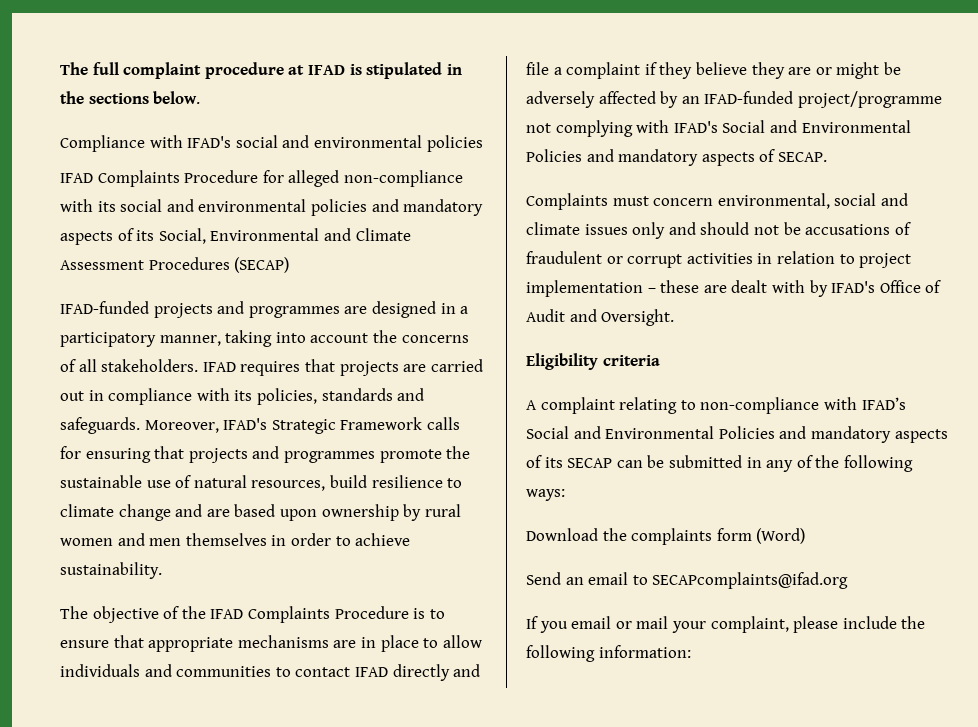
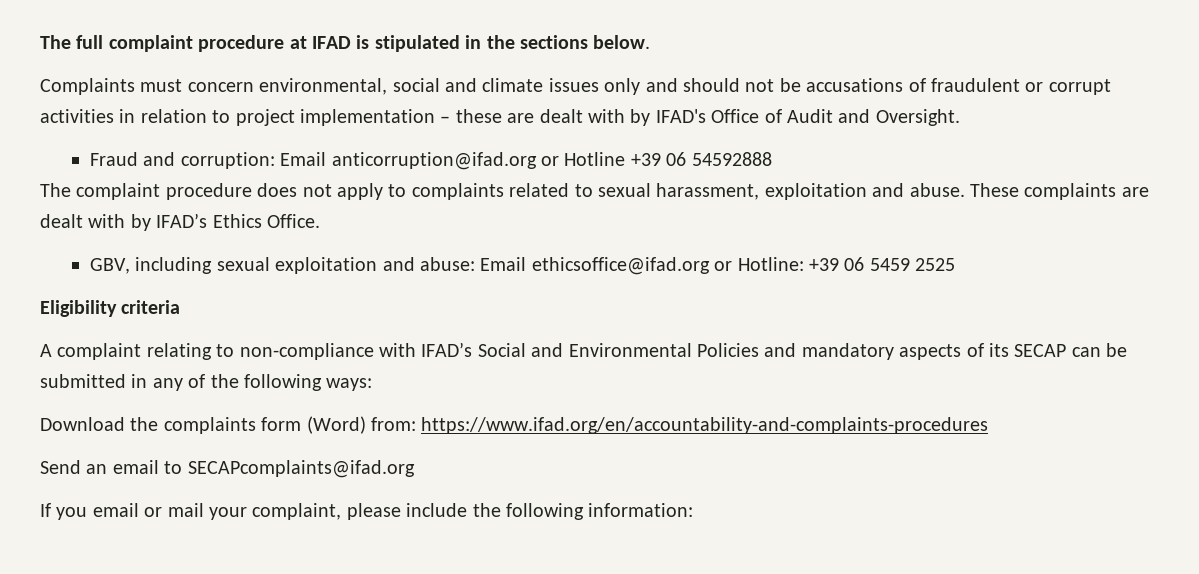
[60,135,483,152] [60,170,463,187] [60,199,484,216] [60,228,411,245] [60,257,290,273] [60,301,469,318] [60,330,469,347] [60,359,483,376] [60,388,425,405] [60,417,460,434] [60,446,471,463] [60,475,463,491] [60,504,461,521] [60,533,411,546] [60,562,162,579] [60,606,445,623] [60,635,482,652] [60,664,481,681] [526,62,901,79] [526,91,942,108] [526,120,911,137] [526,149,827,166] // Compliance with IFAD's social and environmental policies // IFAD Complaints Procedure for alleged non-compliance with its social and environmental policies and mandatory aspects of its Social, Environmental and Climate Assessment Procedures (SECAP) // IFAD-funded projects and programmes are designed in a participatory manner, taking into account the concerns of all stakeholders. IFAD requires that projects are carried out in compliance with its policies, standards and safeguards. Moreover, IFAD's Strategic Framework calls for ensuring that projects and programmes promote the sustainable use of natural resources, build resilience to climate change and are based upon ownership by rural women and men themselves in order to achieve sustainability. // The objective of the IFAD Complaints Procedure is to ensure that appropriate mechanisms are in place to allow individuals and communities to contact IFAD directly and file a complaint if they believe they are or might be adversely affected by an IFAD-funded project/programme not complying with IFAD's Social and Environmental Policies and mandatory aspects of SECAP. -> (651, 42) none
(675, 317) none -> [89,152,772,170] [40,183,1149,200] [40,213,320,231] [89,257,956,275] // Fraud and corruption: Email anticorruption@ifad.org or Hotline +39 06 54592888 // The complaint procedure does not apply to complaints related to sexual harassment, exploitation and abuse. These complaints are dealt with by IFAD’s Ethics Office. // GBV, including sexual exploitation and abuse: Email ethicsoffice@ifad.org or Hotline: +39 06 5459 2525
(806, 536) none -> [371,417,989,434] from: https://www.ifad.org/en/accountability-and-complaints-procedures

